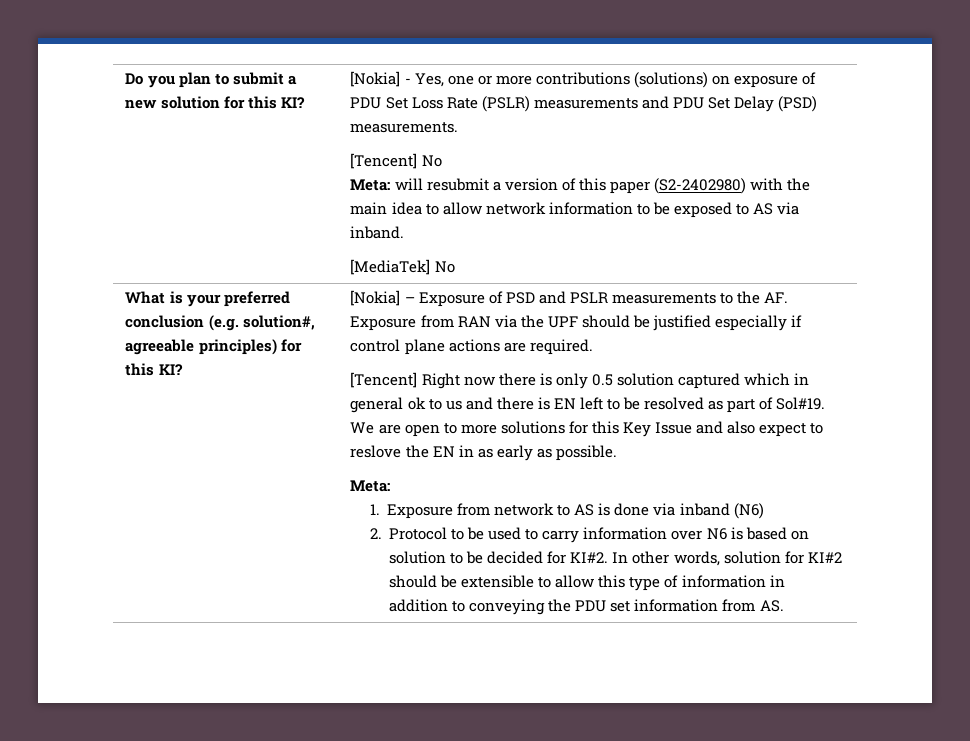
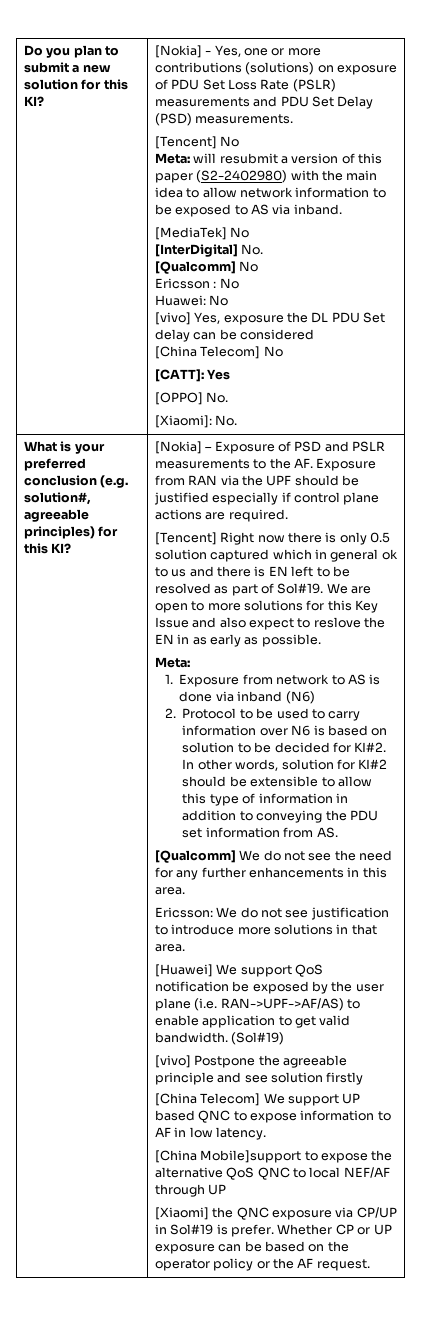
(455, 267) none -> [154,244,264,257] [154,261,259,274] [154,278,239,289] [154,295,229,306] [154,312,386,325] [154,329,314,342] [154,346,283,359] [154,369,231,382] [154,392,229,405] [154,415,238,428] // [InterDigital] No. // [Qualcomm] No // Ericsson : No // Huawei: No // [vivo] Yes, exposure the DL PDU Set delay can be considered // [China Telecom] No // [CATT]: Yes // [OPPO] No. // [Xiaomi]: No.
(784, 606) none -> [154,850,393,863] [154,867,387,880] [154,887,185,895] [154,907,389,920] [154,924,377,935] [154,944,185,952] [154,964,323,977] [154,981,384,994] [154,998,360,1011] [154,1015,351,1028] [154,1032,285,1045] [154,1055,347,1068] [154,1072,364,1085] [154,1093,361,1106] [154,1110,391,1123] [154,1127,266,1140] [154,1150,393,1163] [154,1167,390,1180] [154,1184,227,1197] [154,1207,397,1220] [154,1224,392,1237] [154,1241,349,1254] [154,1258,370,1271] // [Qualcomm] We do not see the need for any further enhancements in this area. // Ericsson: We do not see justification to introduce more solutions in that area. // [Huawei] We support QoS notification be exposed by the user plane (i.e. RAN->UPF->AF/AS) to enable application to get valid bandwidth. (Sol#19) // [vivo] Postpone the agreeable principle and see solution firstly // [China Telecom] We support UP based QNC to expose information to AF in low latency. // [China Mobile]support to expose the alternative QoS QNC to local NEF/AF through UP // [Xiaomi] the QNC exposure via CP/UP in Sol#19 is prefer. Whether CP or UP exposure can be based on the operator policy or the AF request.

